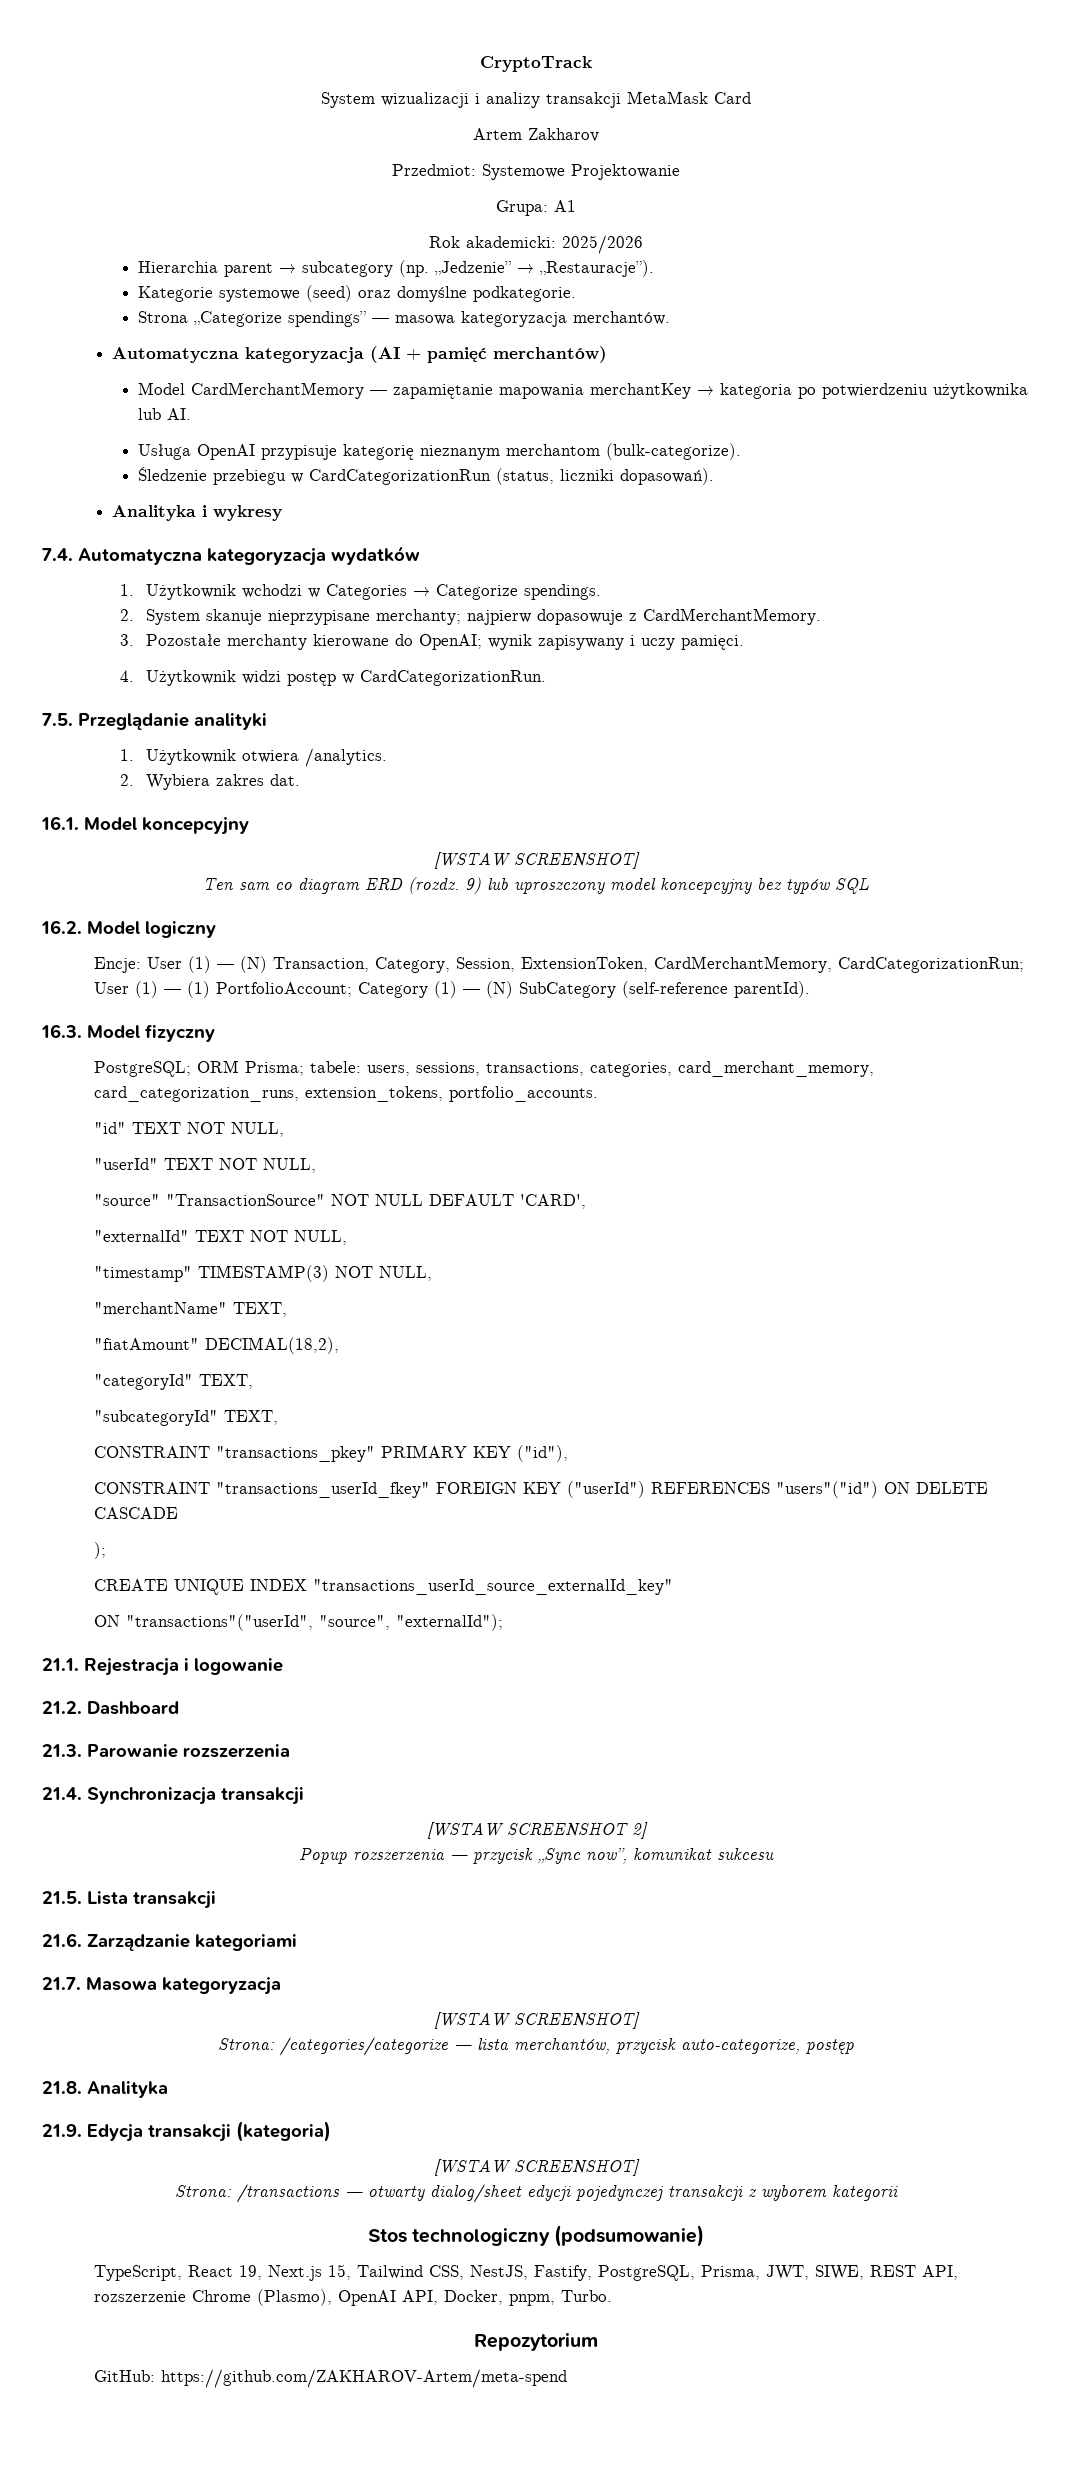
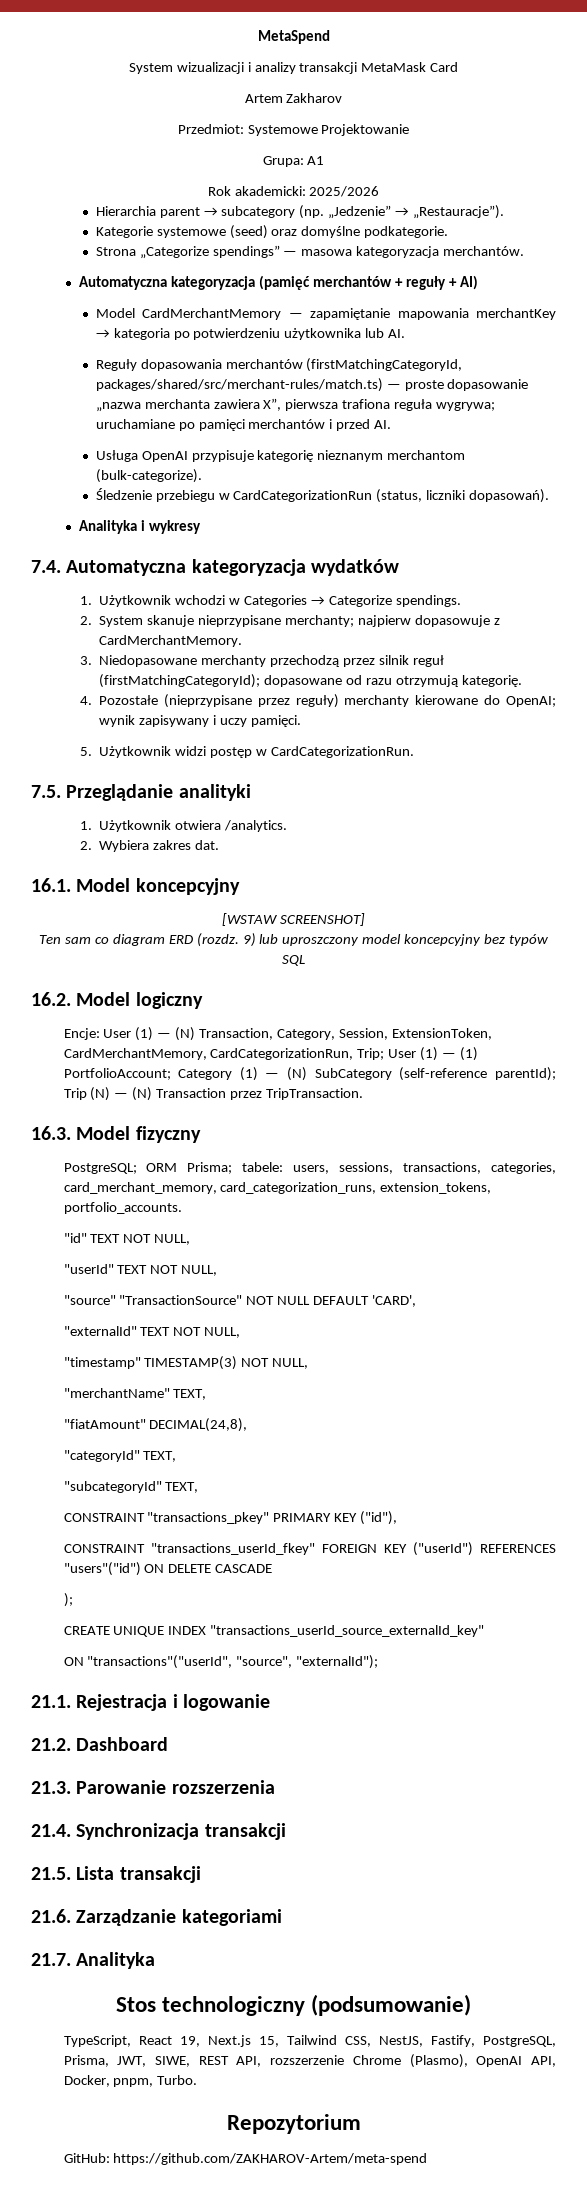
[480,56,592,72] CryptoTrack -> [257,30,330,44] MetaSpend
[369,346,607,363] (AI + pamięć merchantów) -> [259,275,478,290] (pamięć merchantów + reguły + AI)
(191, 414) none -> [95,358,463,372] [95,378,529,392] [95,398,496,412] [95,419,392,431] // Reguły dopasowania merchantów (firstMatchingCategoryId, packages/shared/src/merchant-rules/match.ts) — proste dopasowanie „nazwa merchanta zawiera X”, pierwsza trafiona reguła wygrywa; uruchamiane po pamięci merchantów i przed AI.
[145,634,221,646] Pozostałe -> [99,655,444,667] [99,674,522,688] [79,694,339,708] Niedopasowane merchanty przechodzą przez silnik reguł (firstMatchingCategoryId); dopasowane od razu otrzymują kategorię. // 4. Pozostałe (nieprzypisane przez reguły)
[119,670,134,682] 4. -> [79,747,92,756] 5.
[837,957,1024,973] CardCategorizationRun; -> [210,1048,385,1060] CardCategorizationRun, Trip;
[733,981,810,998] parentId). -> [494,1067,556,1081] [63,1087,364,1101] parentId); Trip (N) — (N) Transaction przez TripTransaction.
[204,1337,339,1354] DECIMAL(18,2), -> [149,1418,248,1432] DECIMAL(24,8),
[426,1822,648,1839] [299,1848,774,1864] // [WSTAW SCREENSHOT 2] // Popup rozszerzenia — przycisk „Sync now”, komunikat sukcesu -> (286, 1831) none
[86,1977,281,1995] [434,2012,640,2029] [218,2037,854,2056] [42,2081,168,2098] [42,2121,331,2142] [434,2159,640,2176] [175,2184,898,2203] Masowa kategoryzacja // [WSTAW SCREENSHOT] // Strona: /categories/categorize — lista merchantów, przycisk auto-categorize, postęp // 21.8. Analityka // 21.9. Edycja transakcji (kategoria) // [WSTAW SCREENSHOT] // Strona: /transactions — otwarty dialog/sheet edycji pojedynczej transakcji z wyborem kategorii -> [76,1952,156,1969] Analityka

